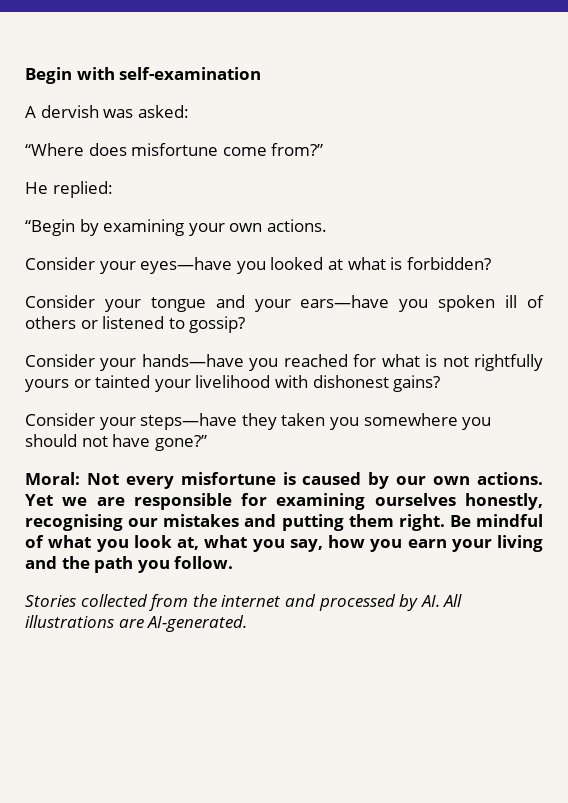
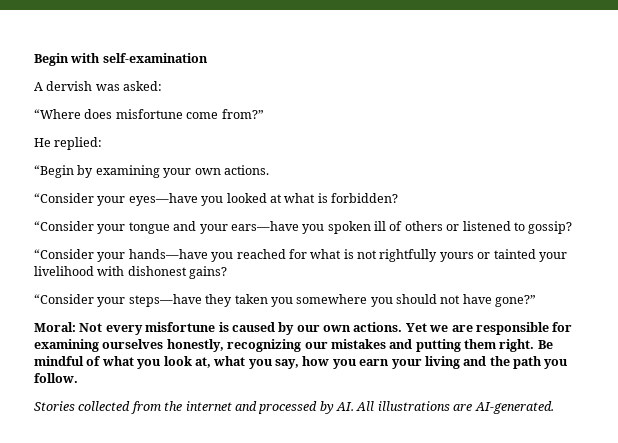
[25,257,95,270] Consider -> [34,193,94,203] “Consider
[25,295,95,308] Consider -> [34,221,94,231] “Consider
[25,354,95,367] Consider -> [34,249,94,259] “Consider
[25,413,95,426] Consider -> [34,294,94,304] “Consider
[25,514,123,531] recognising -> [227,339,302,352] recognizing

